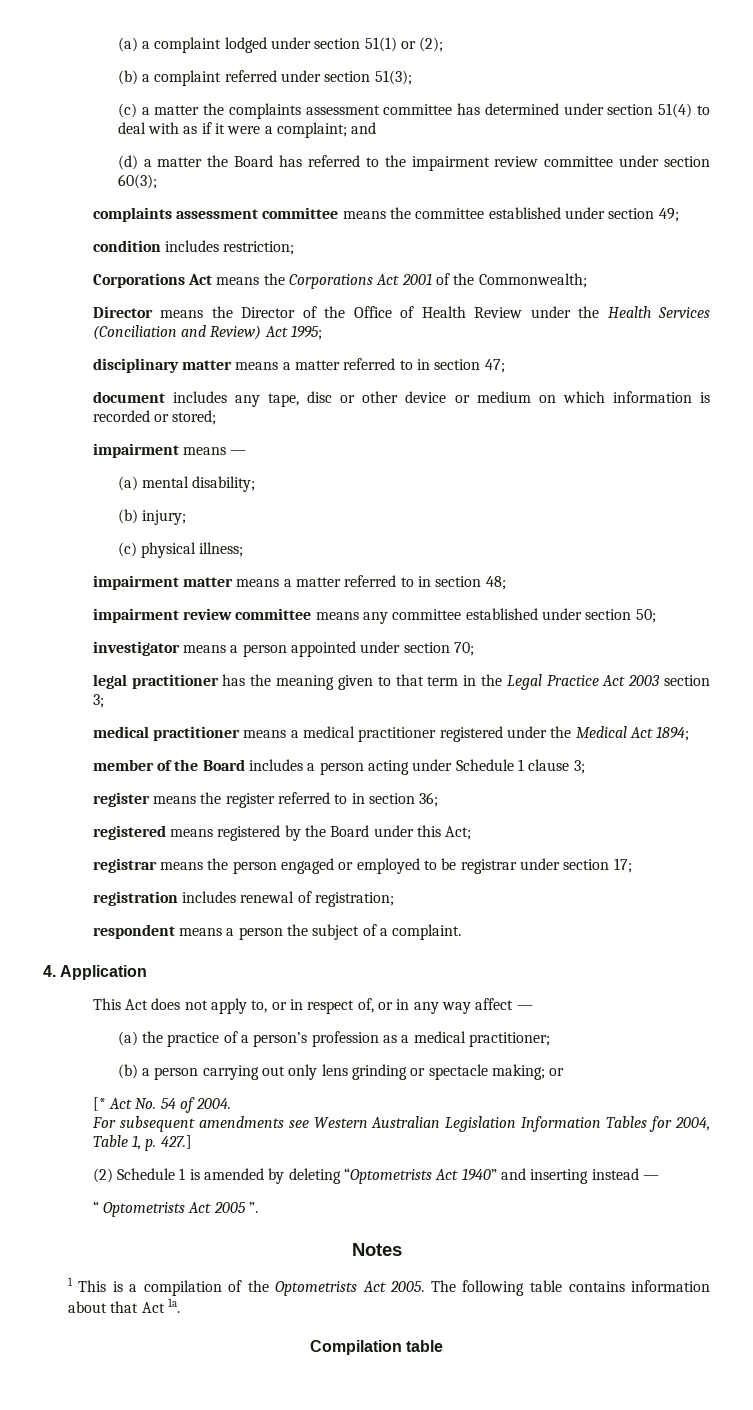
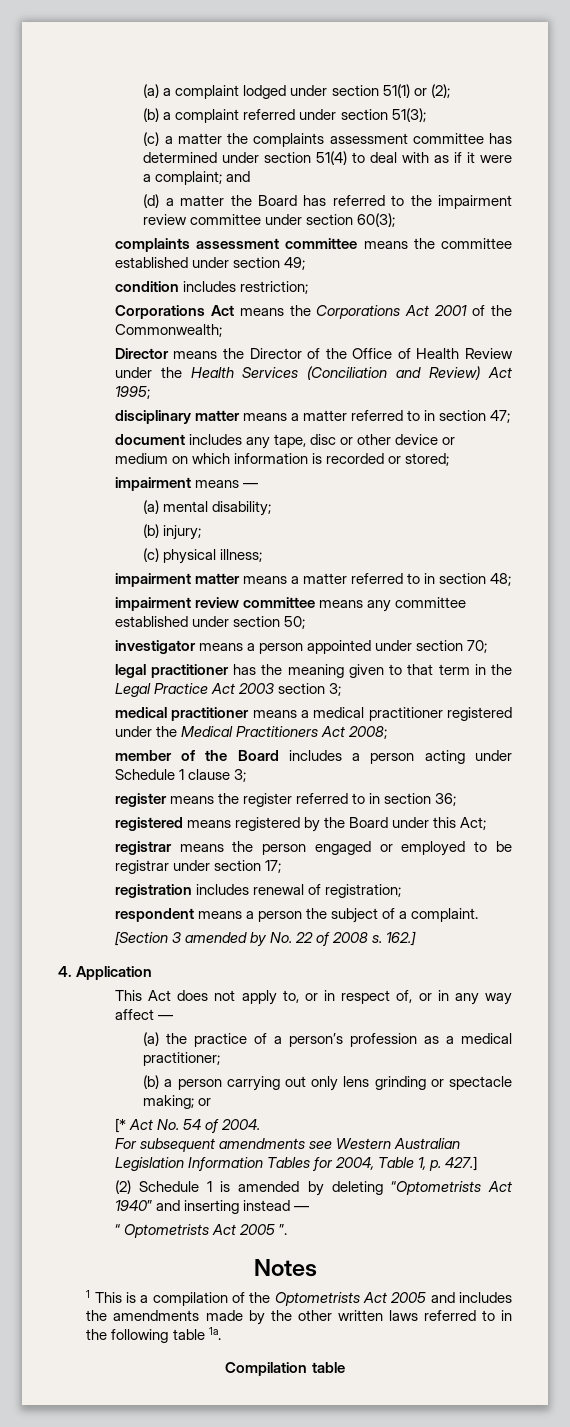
[630,726,690,741] Act 1894; -> [235,726,388,739] Practitioners Act 2008;
(462, 932) none -> [114,931,417,947] // [Section 3 amended by No. 22 of 2008 s. 162.]
[390,1280,710,1296] [67,1301,165,1313] 2005. The following table contains information about that Act -> [390,1292,512,1303] [86,1310,512,1325] [86,1329,205,1343] 2005 and includes the amendments made by the other written laws referred to in the following table

